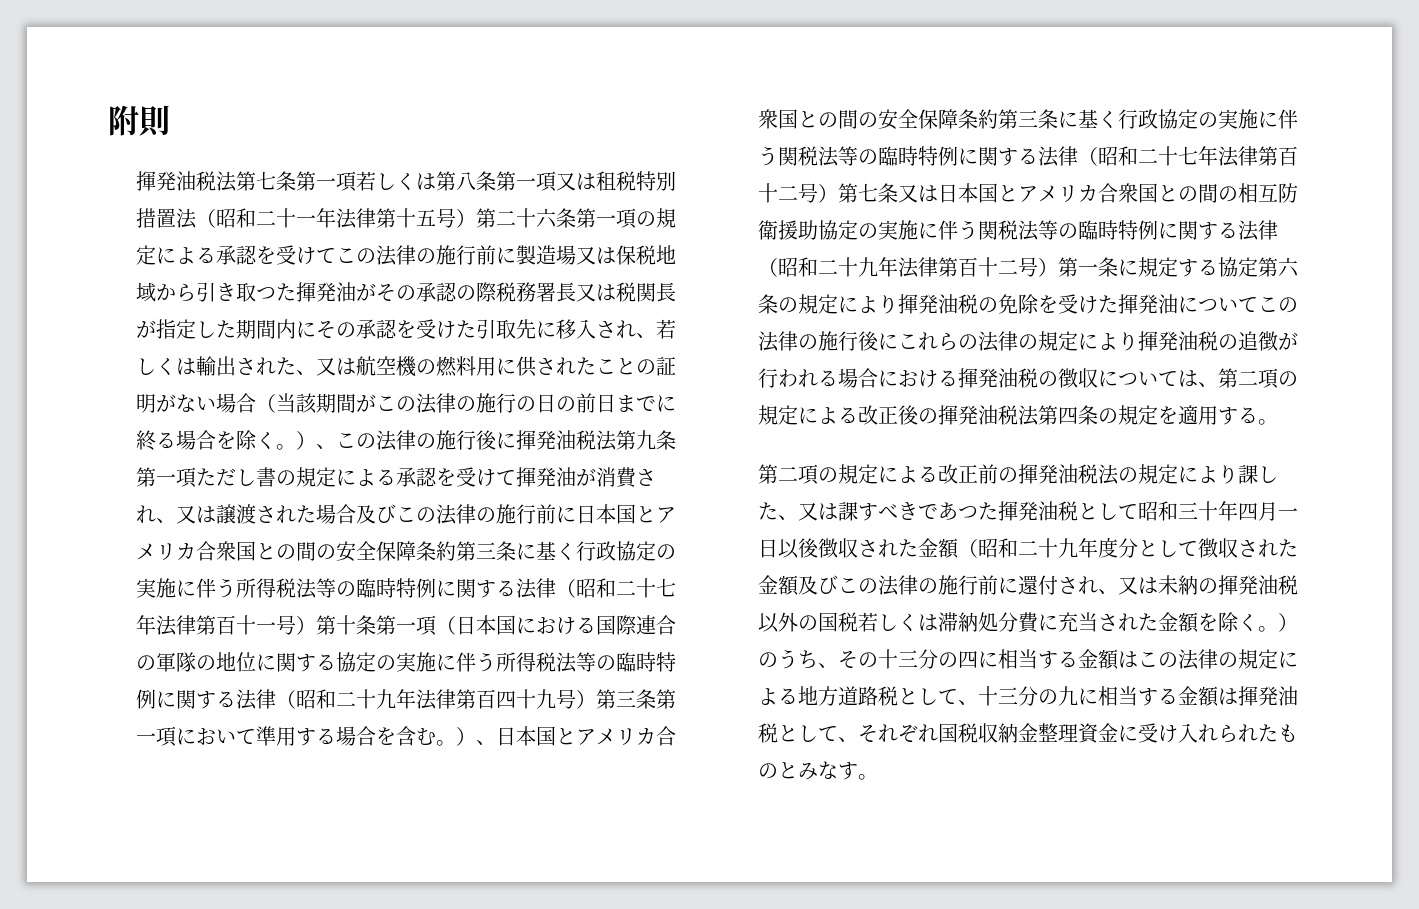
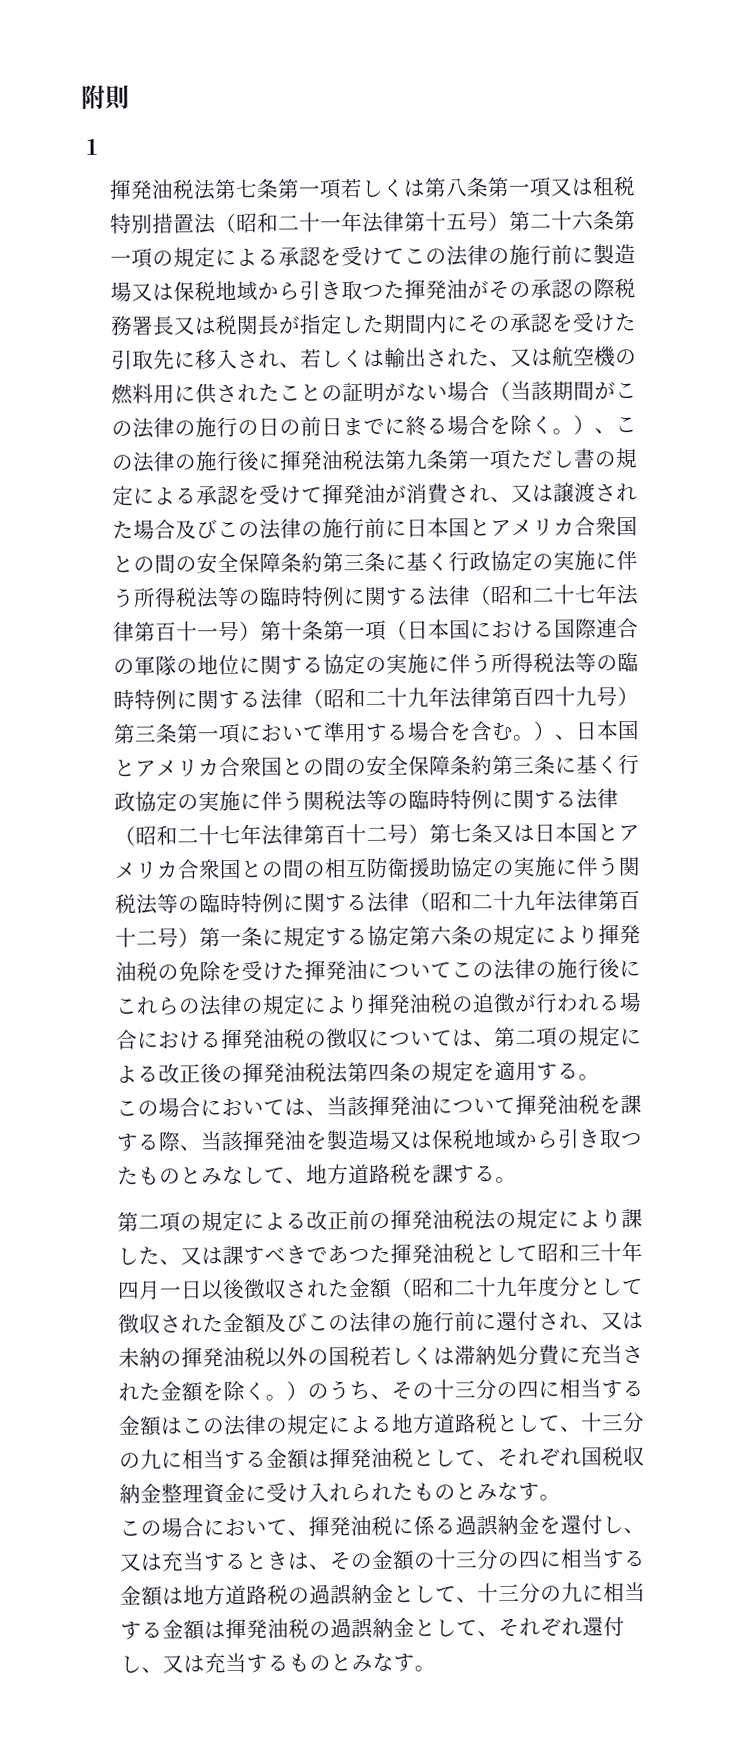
(170, 121) none -> [81,138,103,156] // １
(1279, 422) none -> [115,1093,642,1118] [115,1128,642,1153] [116,1163,517,1186] // この場合においては、当該揮発油について揮発油税を課する際、当該揮発油を製造場又は保税地域から引き取つたものとみなして、地方道路税を課する。
(879, 777) none -> [118,1514,645,1538] [118,1548,646,1572] [119,1581,646,1607] [119,1616,625,1641] [119,1652,436,1674] // この場合において、揮発油税に係る過誤納金を還付し、又は充当するときは、その金額の十三分の四に相当する金額は地方道路税の過誤納金として、十三分の九に相当する金額は揮発油税の過誤納金として、それぞれ還付し、又は充当するものとみなす。

